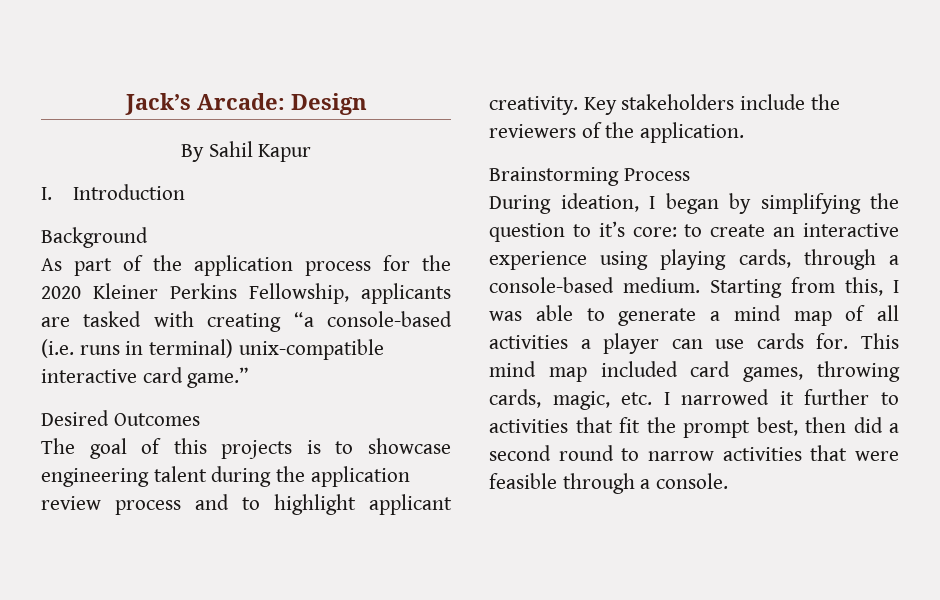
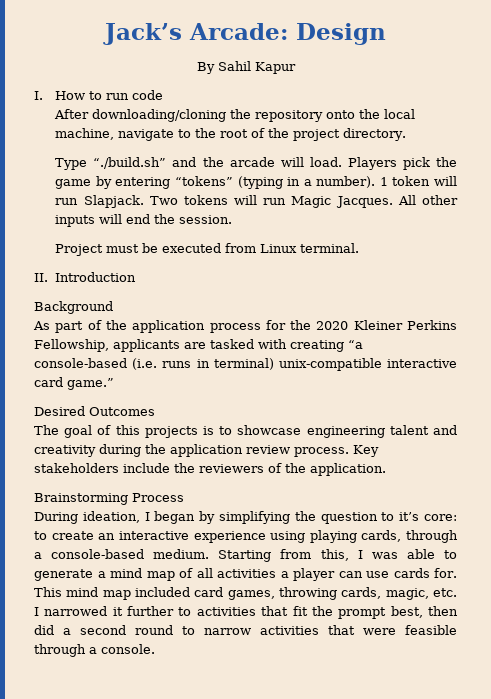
(52, 193) none -> [55,90,164,100] [54,109,416,122] [55,128,407,141] [55,157,458,170] [55,176,458,189] [55,195,458,208] [55,214,233,227] [55,243,360,256] [34,273,48,282] How to run code // After downloading/cloning the repository onto the local machine, navigate to the root of the project directory. // Type “./build.sh” and the arcade will load. Players pick the game by entering “tokens” (typing in a number). 1 token will run Slapjack. Two tokens will run Magic Jacques. All other inputs will end the session. // Project must be executed from Linux terminal. // II.
(207, 474) none -> [432,425,457,435] [34,445,96,457] and creativity
[115,494,452,515] [489,96,578,115] process and to highlight applicant creativity. -> [294,447,349,457] process.

